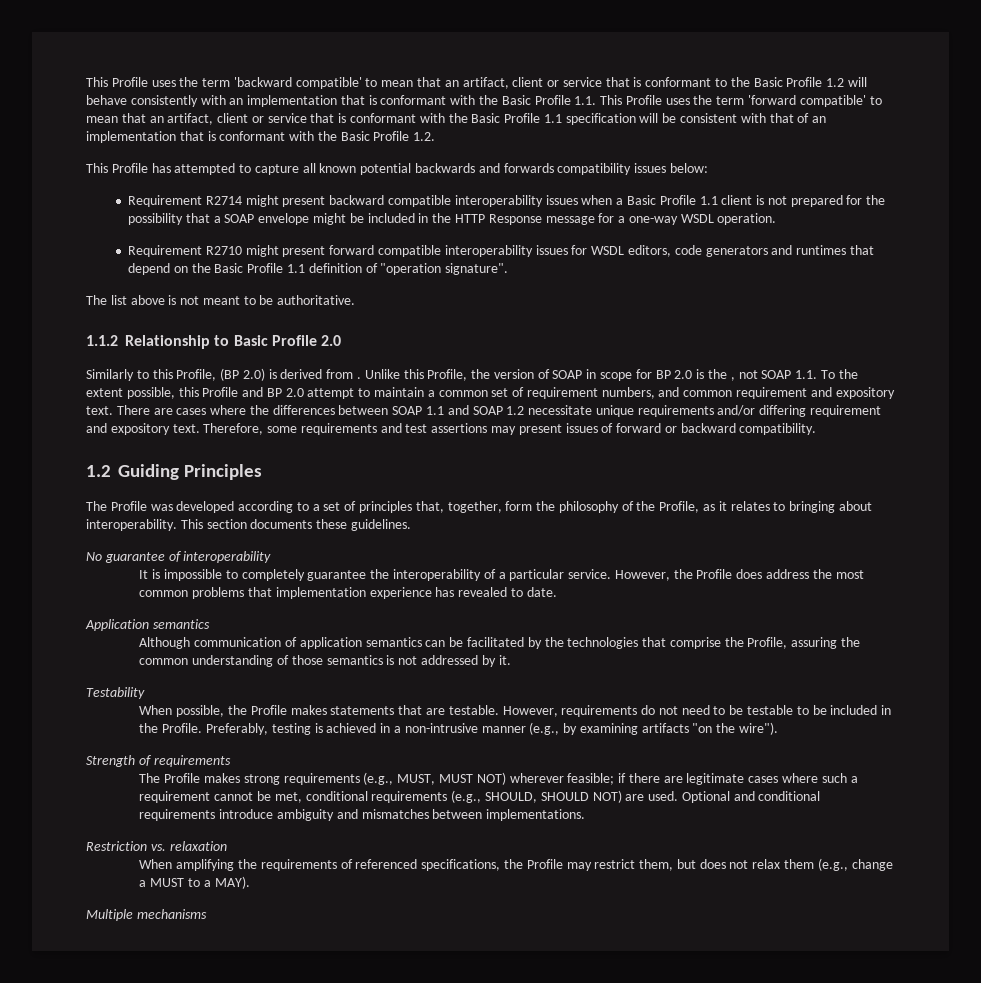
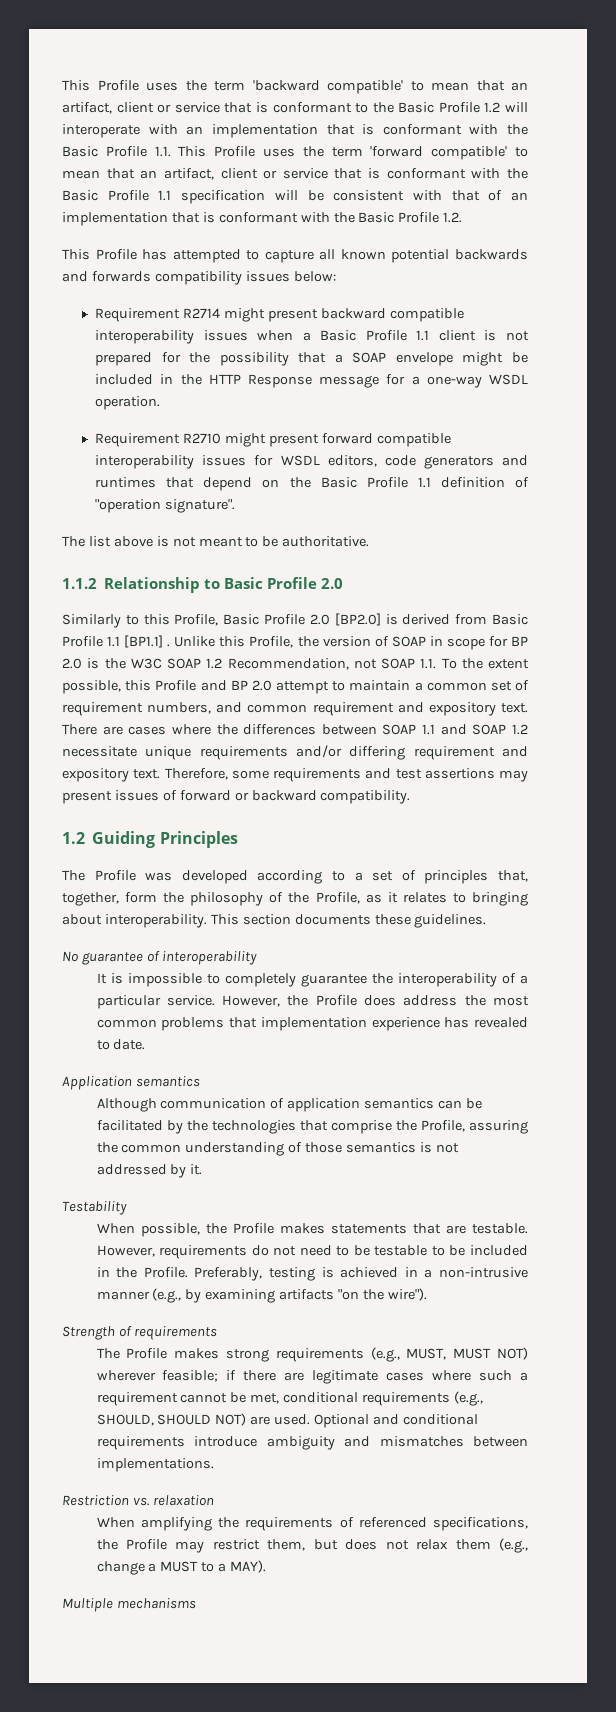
[86,95,198,107] behave consistently -> [62,124,140,138] interoperate
[220,368,354,381] (BP 2.0) is derived from -> [223,613,528,626] [62,635,164,648] Basic Profile 2.0 [BP2.0] is derived from Basic Profile 1.1 [BP1.1]
[730,377,735,381] , -> [130,658,349,670] W3C SOAP 1.2 Recommendation,

